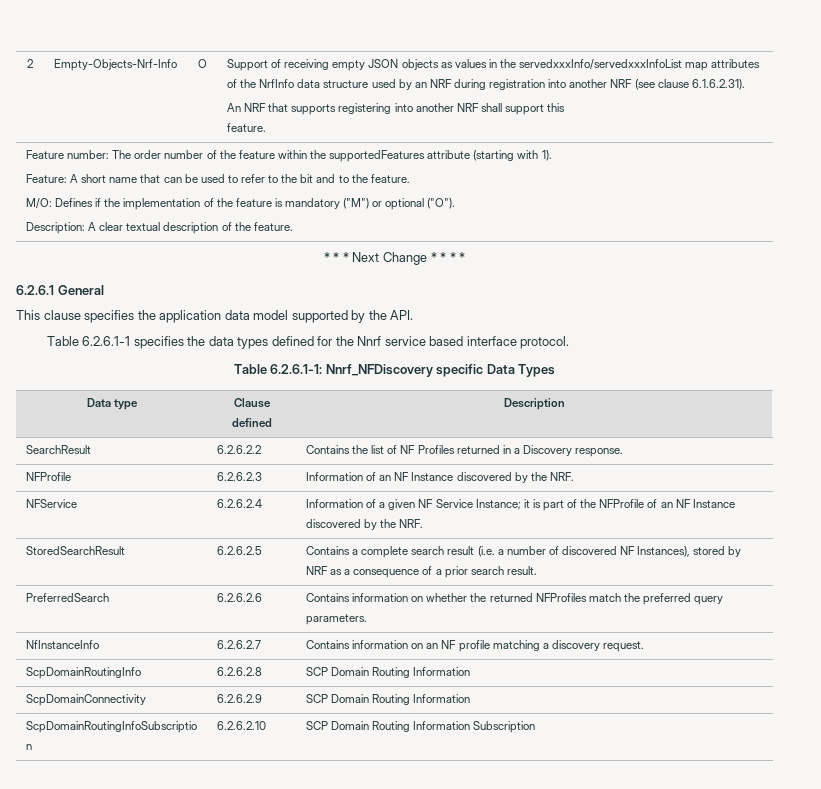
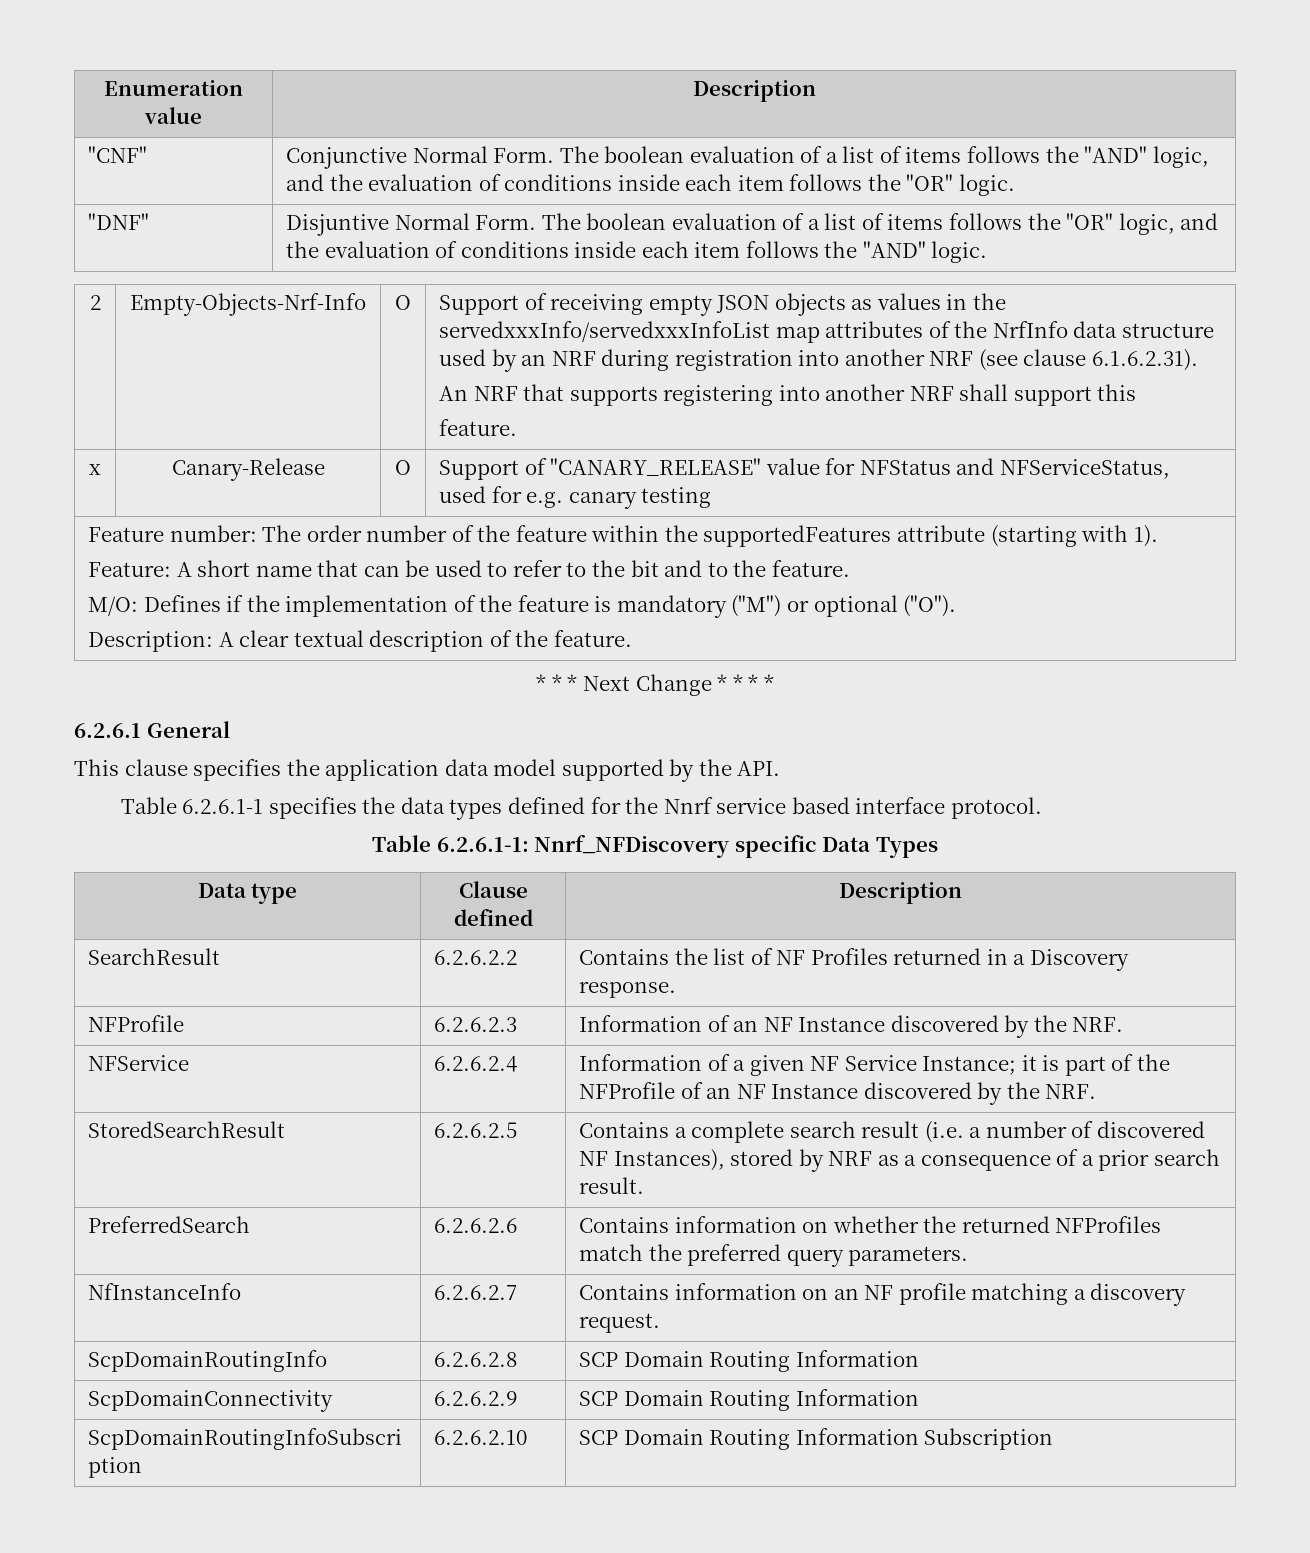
(27, 63) none -> [104,80,243,96] [144,107,202,124] [692,80,816,102] [88,146,148,163] [286,146,1209,169] [286,174,1015,196] [88,213,150,230] [286,213,1219,236] [286,241,988,263] Enumeration value | Description // "CNF" | Conjunctive Normal Form. The boolean evaluation of a list of items follows the "AND" logic, and the evaluation of conditions inside each item follows the "OR" logic. // "DNF" | Disjuntive Normal Form. The boolean evaluation of a list of items follows the "OR" logic, and the evaluation of conditions inside each item follows the "AND" logic. //
(267, 127) none -> [89,464,101,475] [171,458,325,481] [395,460,411,475] [439,458,1170,480] [439,486,712,509] // x | Canary-Release | O | Support of "CANARY_RELEASE" value for NFStatus and NFServiceStatus, used for e.g. canary testing

